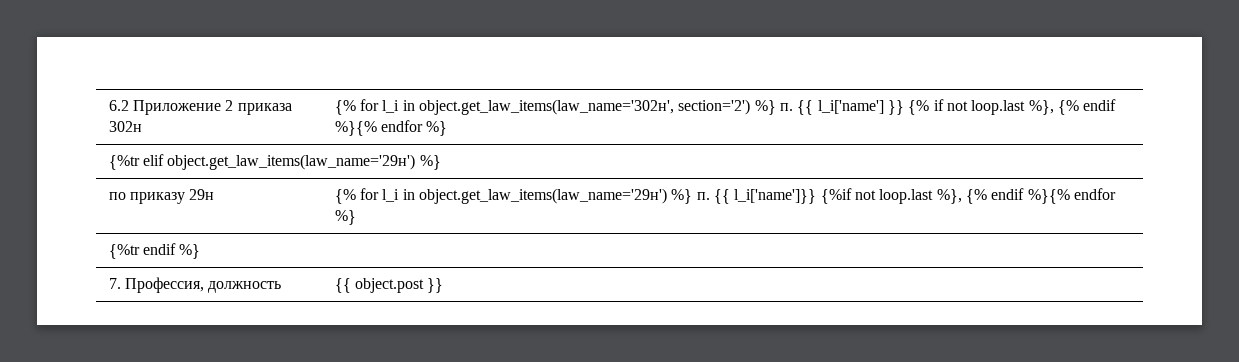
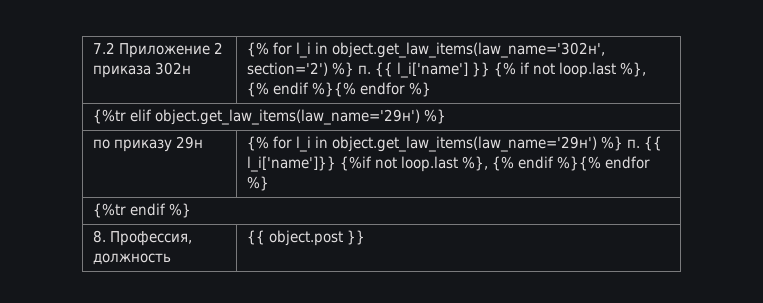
[108,100,129,111] 6.2 -> [92,42,115,54] 7.2
[108,278,121,289] 7. -> [92,230,106,243] 8.

